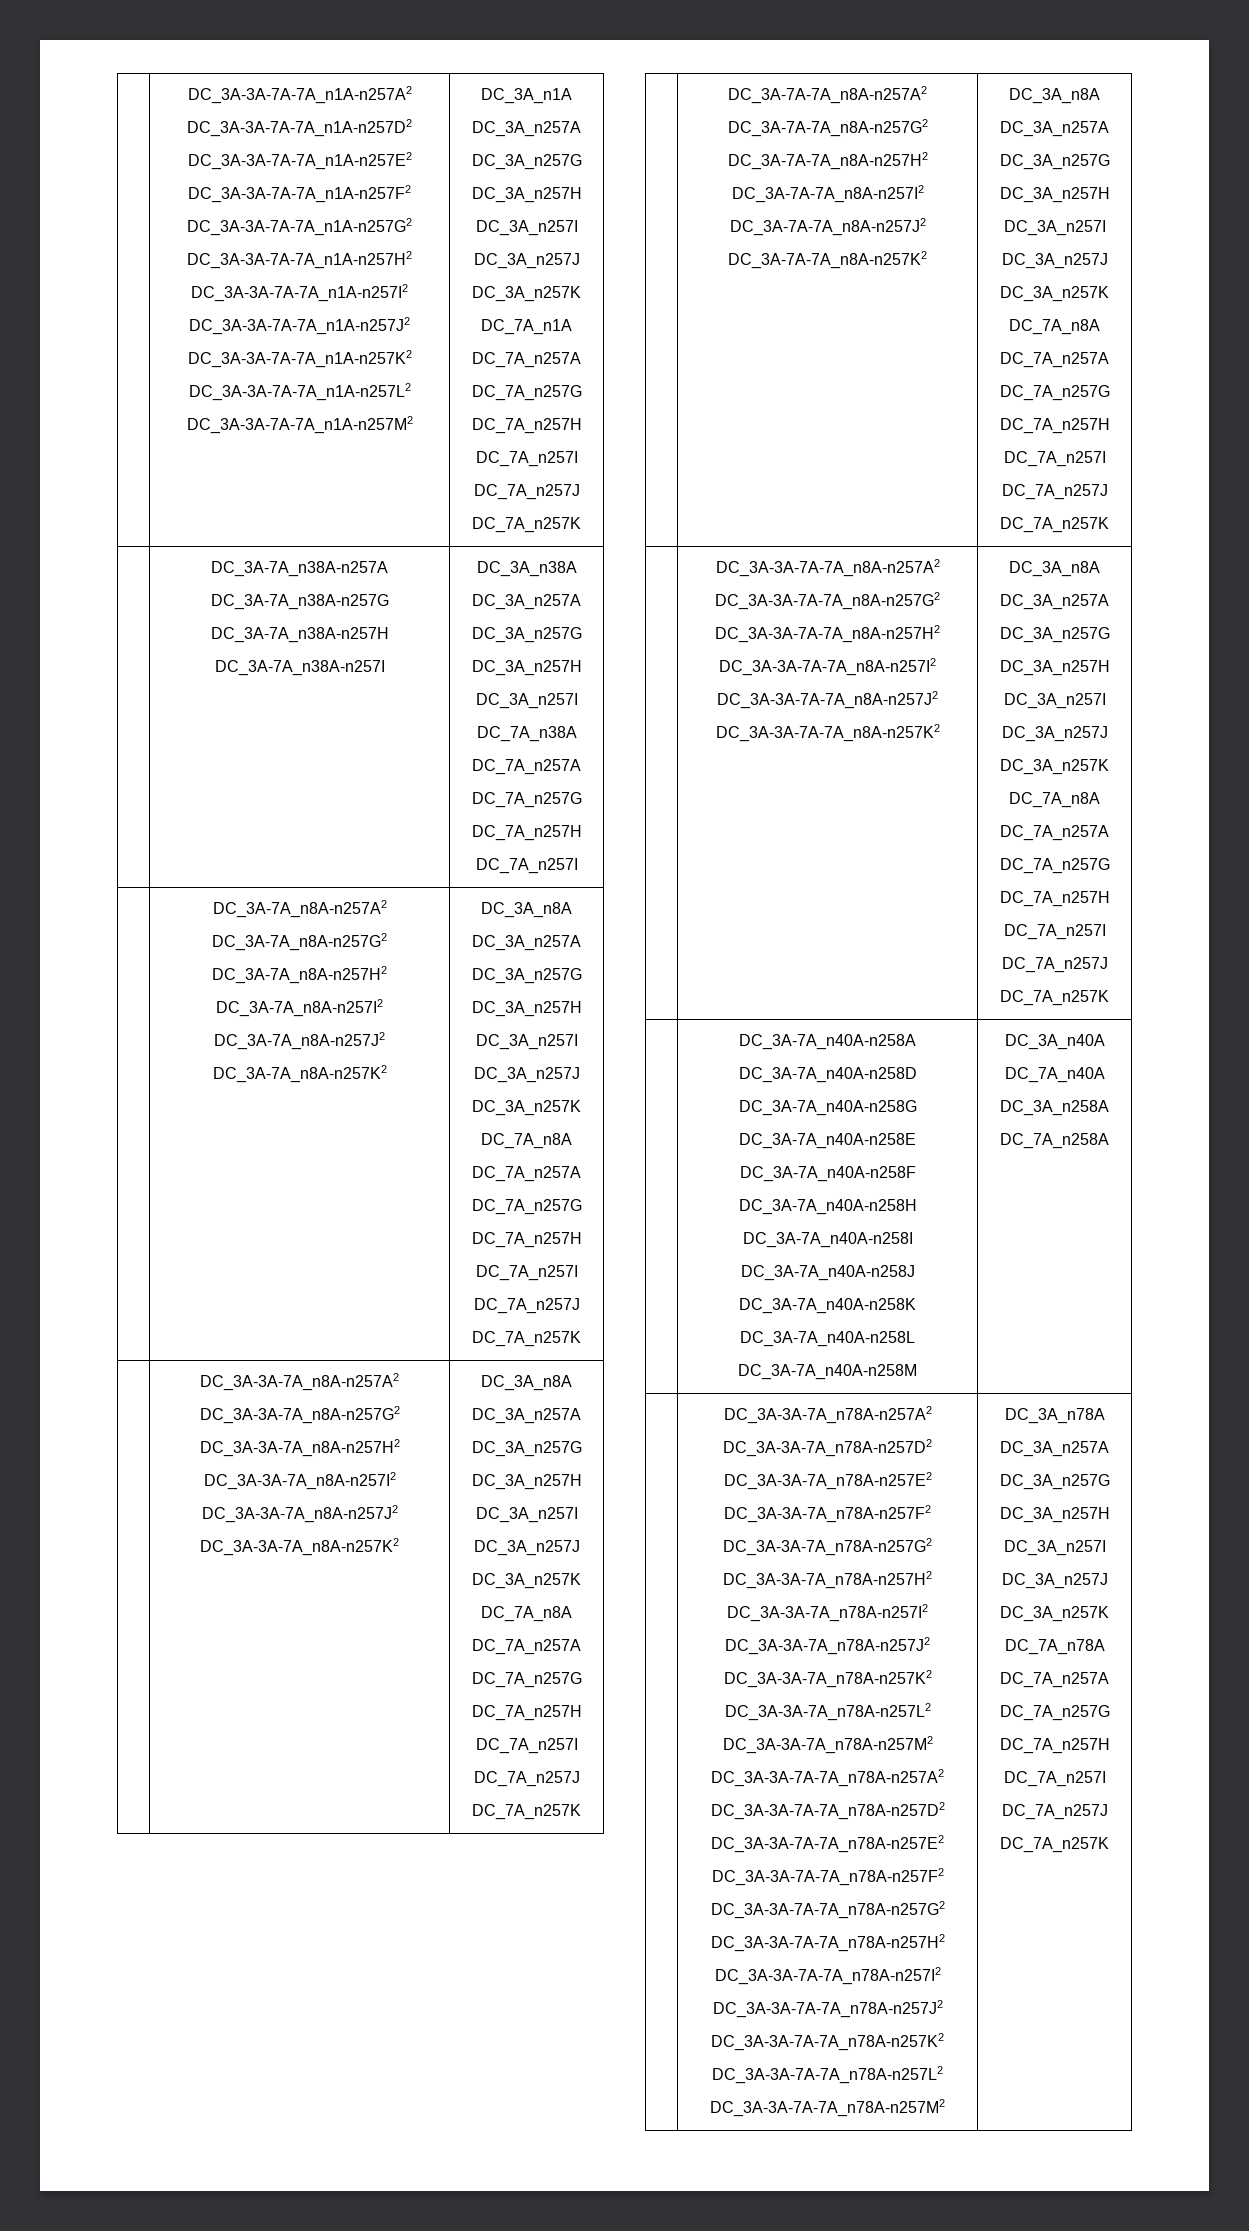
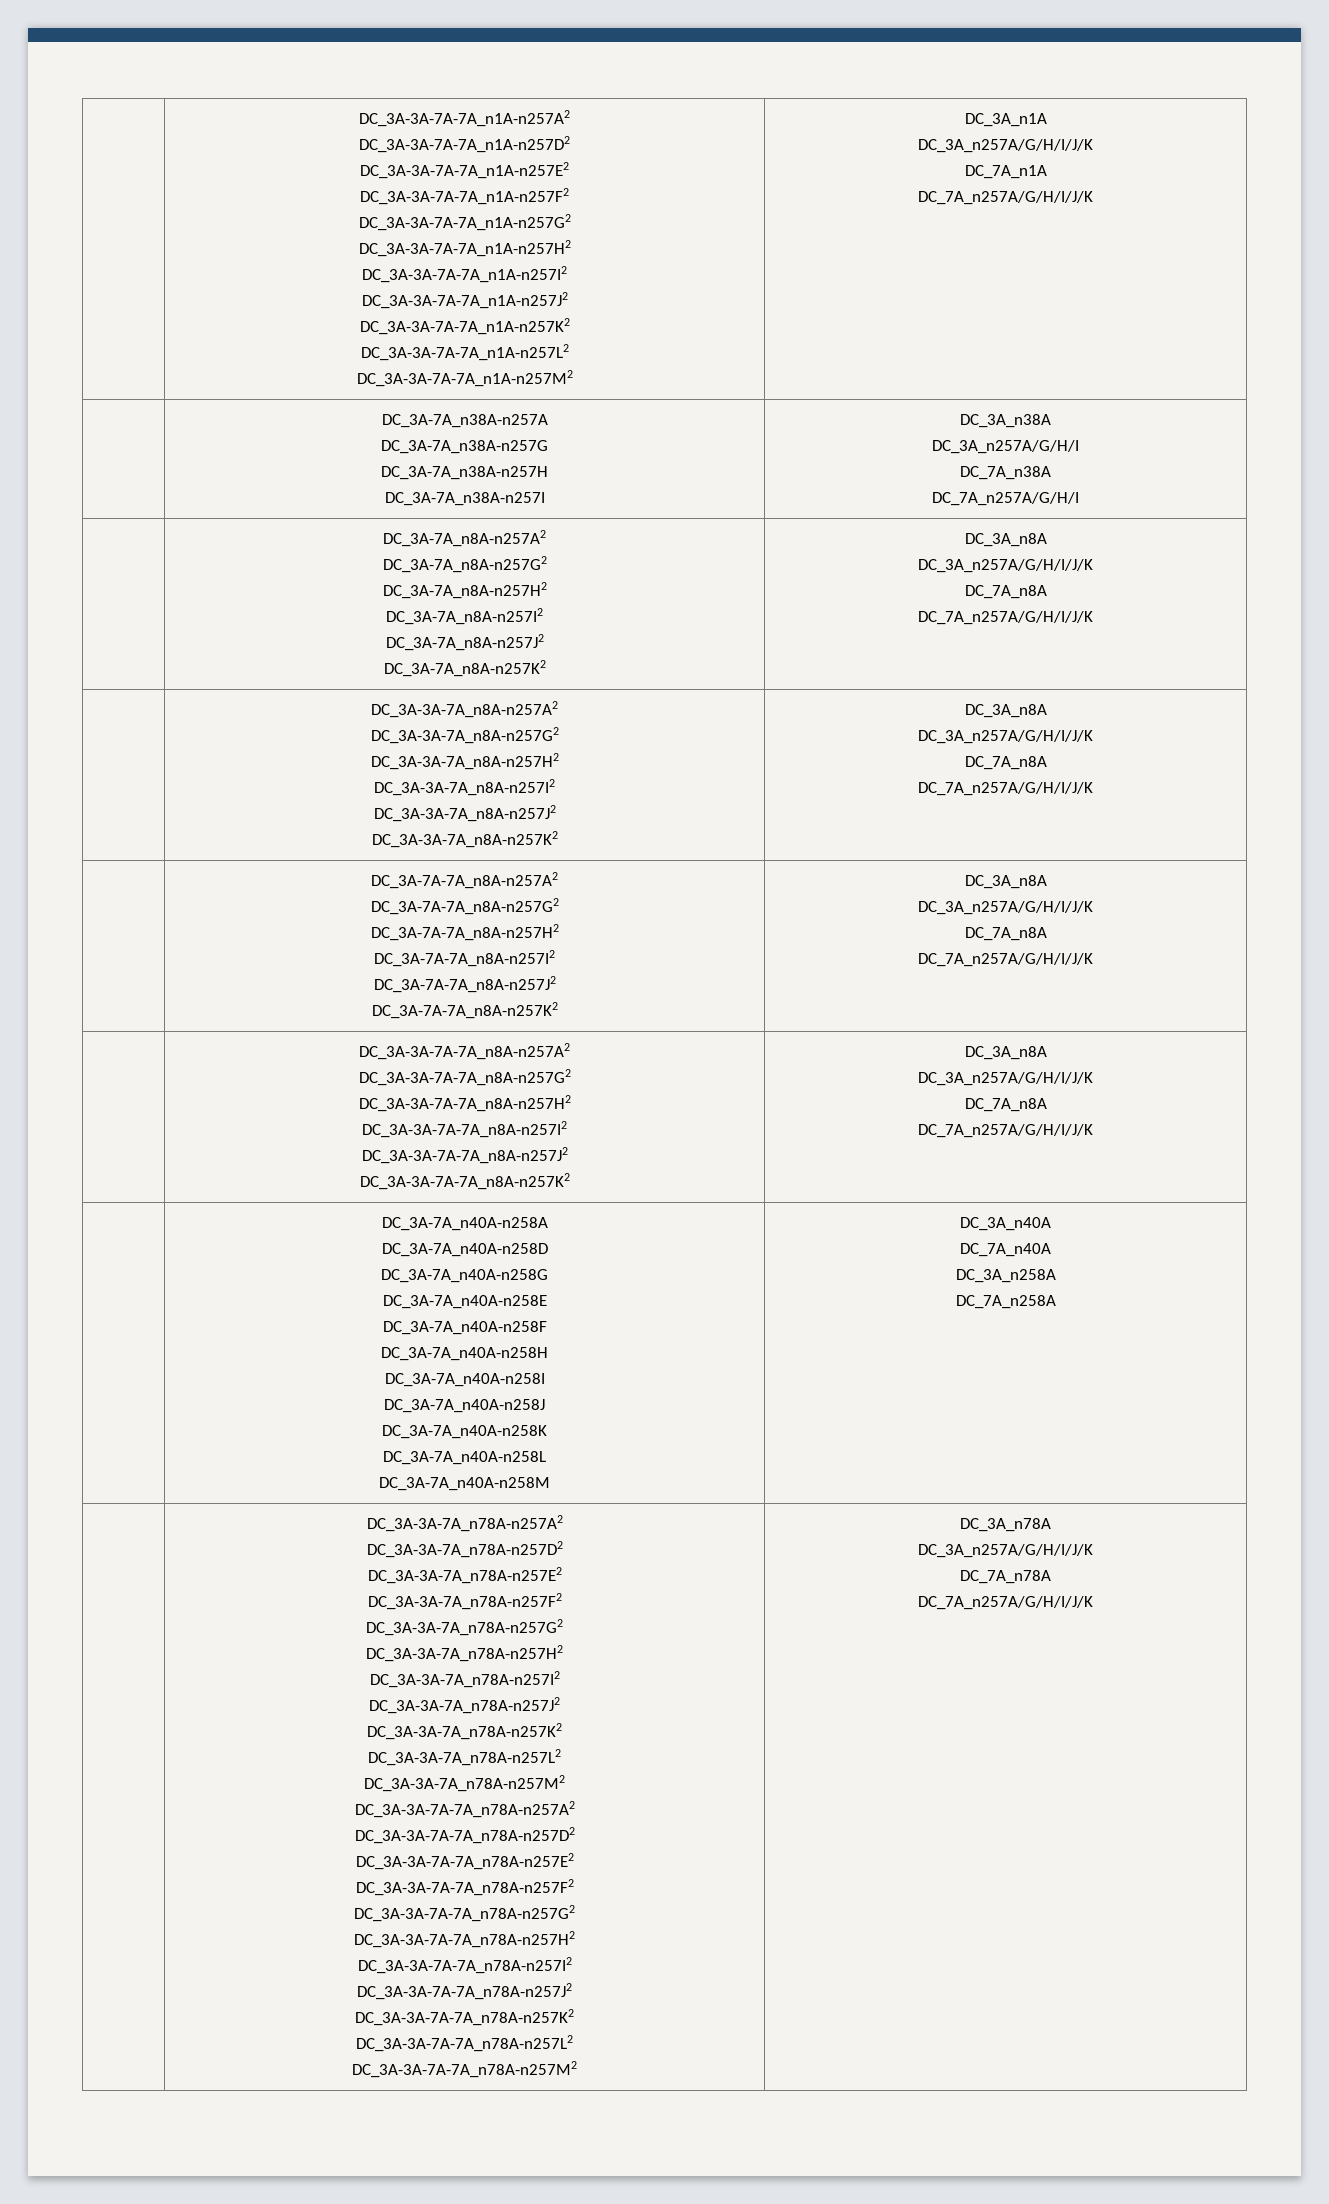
[472,121,581,137] [471,154,582,170] [471,187,582,203] [475,220,578,236] [473,253,580,269] [472,286,581,302] [481,319,572,335] [472,352,581,368] [471,385,582,401] [471,418,582,434] [475,451,578,467] [473,484,580,500] [472,517,581,533] DC_3A_n257A // DC_3A_n257G // DC_3A_n257H // DC_3A_n257I // DC_3A_n257J // DC_3A_n257K // DC_7A_n1A // DC_7A_n257A // DC_7A_n257G // DC_7A_n257H // DC_7A_n257I // DC_7A_n257J // DC_7A_n257K -> [918,139,1093,153] [964,165,1047,179] [918,191,1093,205] DC_3A_n257A/G/H/I/J/K // DC_7A_n1A // DC_7A_n257A/G/H/I/J/K
[472,594,581,610] [471,627,582,643] [471,660,582,676] [475,693,578,709] [476,726,577,742] [472,759,581,775] [471,792,582,808] [471,825,582,841] [475,858,578,874] DC_3A_n257A // DC_3A_n257G // DC_3A_n257H // DC_3A_n257I // DC_7A_n38A // DC_7A_n257A // DC_7A_n257G // DC_7A_n257H // DC_7A_n257I -> [932,440,1079,454] [960,466,1051,480] [932,492,1079,506] DC_3A_n257A/G/H/I // DC_7A_n38A // DC_7A_n257A/G/H/I
[472,935,581,951] [471,968,582,984] [471,1001,582,1017] [475,1034,578,1050] [473,1067,580,1083] [472,1100,581,1116] [481,1133,572,1149] [472,1166,581,1182] [471,1199,582,1215] [471,1232,582,1248] [475,1265,578,1281] [473,1298,580,1314] [472,1331,581,1347] DC_3A_n257A // DC_3A_n257G // DC_3A_n257H // DC_3A_n257I // DC_3A_n257J // DC_3A_n257K // DC_7A_n8A // DC_7A_n257A // DC_7A_n257G // DC_7A_n257H // DC_7A_n257I // DC_7A_n257J // DC_7A_n257K -> [918,559,1093,573] [964,585,1047,599] [918,611,1093,625] DC_3A_n257A/G/H/I/J/K // DC_7A_n8A // DC_7A_n257A/G/H/I/J/K
[472,1408,581,1424] [471,1441,582,1457] [471,1474,582,1490] [475,1507,578,1523] [473,1540,580,1556] [472,1573,581,1589] [481,1606,572,1622] [472,1639,581,1655] [471,1672,582,1688] [471,1705,582,1721] [475,1738,578,1754] [473,1771,580,1787] [472,1804,581,1820] DC_3A_n257A // DC_3A_n257G // DC_3A_n257H // DC_3A_n257I // DC_3A_n257J // DC_3A_n257K // DC_7A_n8A // DC_7A_n257A // DC_7A_n257G // DC_7A_n257H // DC_7A_n257I // DC_7A_n257J // DC_7A_n257K -> [918,730,1093,744] [964,756,1047,770] [918,782,1093,796] DC_3A_n257A/G/H/I/J/K // DC_7A_n8A // DC_7A_n257A/G/H/I/J/K
[1000,121,1109,137] [999,154,1110,170] [999,187,1110,203] [1003,220,1106,236] [1001,253,1108,269] [1000,286,1109,302] [1009,319,1100,335] [1000,352,1109,368] [999,385,1110,401] [999,418,1110,434] [1003,451,1106,467] [1001,484,1108,500] [1000,517,1109,533] DC_3A_n257A // DC_3A_n257G // DC_3A_n257H // DC_3A_n257I // DC_3A_n257J // DC_3A_n257K // DC_7A_n8A // DC_7A_n257A // DC_7A_n257G // DC_7A_n257H // DC_7A_n257I // DC_7A_n257J // DC_7A_n257K -> [918,901,1093,915] [964,927,1047,941] [918,953,1093,967] DC_3A_n257A/G/H/I/J/K // DC_7A_n8A // DC_7A_n257A/G/H/I/J/K
[1000,594,1109,610] [999,627,1110,643] [999,660,1110,676] [1003,693,1106,709] [1001,726,1108,742] [1000,759,1109,775] [1009,792,1100,808] [1000,825,1109,841] [999,858,1110,874] [999,891,1110,907] [1003,924,1106,940] [1001,957,1108,973] [1000,990,1109,1006] DC_3A_n257A // DC_3A_n257G // DC_3A_n257H // DC_3A_n257I // DC_3A_n257J // DC_3A_n257K // DC_7A_n8A // DC_7A_n257A // DC_7A_n257G // DC_7A_n257H // DC_7A_n257I // DC_7A_n257J // DC_7A_n257K -> [918,1072,1093,1086] [964,1098,1047,1112] [918,1124,1093,1138] DC_3A_n257A/G/H/I/J/K // DC_7A_n8A // DC_7A_n257A/G/H/I/J/K
[1000,1441,1109,1457] [999,1474,1110,1490] [999,1507,1110,1523] [1003,1540,1106,1556] [1001,1573,1108,1589] [1000,1606,1109,1622] [1004,1639,1105,1655] [1000,1672,1109,1688] [999,1705,1110,1721] [999,1738,1110,1754] [1003,1771,1106,1787] [1001,1804,1108,1820] [1000,1837,1109,1853] DC_3A_n257A // DC_3A_n257G // DC_3A_n257H // DC_3A_n257I // DC_3A_n257J // DC_3A_n257K // DC_7A_n78A // DC_7A_n257A // DC_7A_n257G // DC_7A_n257H // DC_7A_n257I // DC_7A_n257J // DC_7A_n257K -> [918,1544,1093,1558] [960,1570,1051,1584] [918,1596,1093,1610] DC_3A_n257A/G/H/I/J/K // DC_7A_n78A // DC_7A_n257A/G/H/I/J/K

